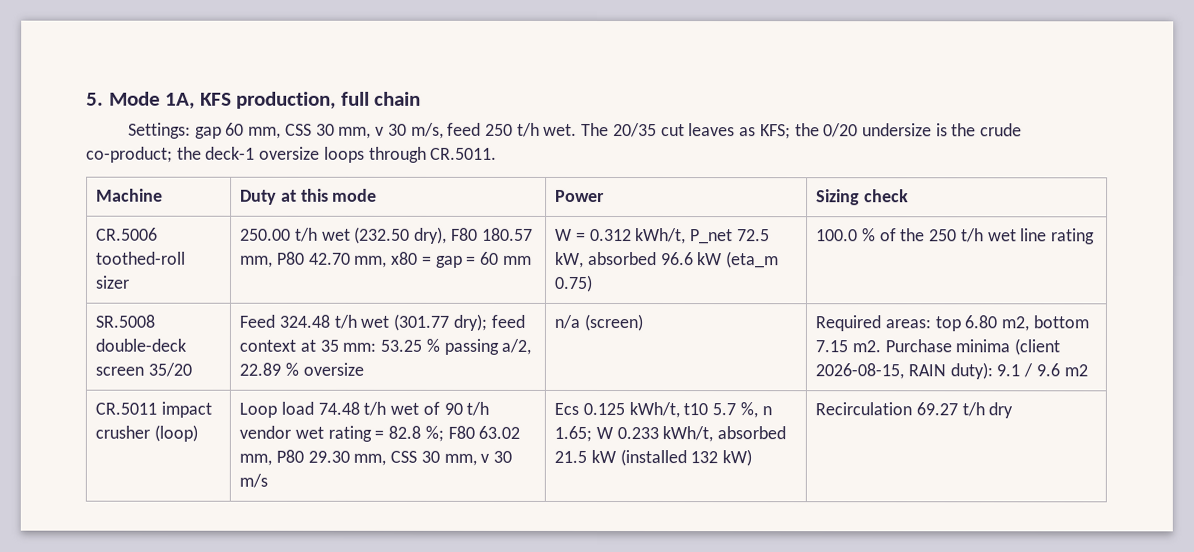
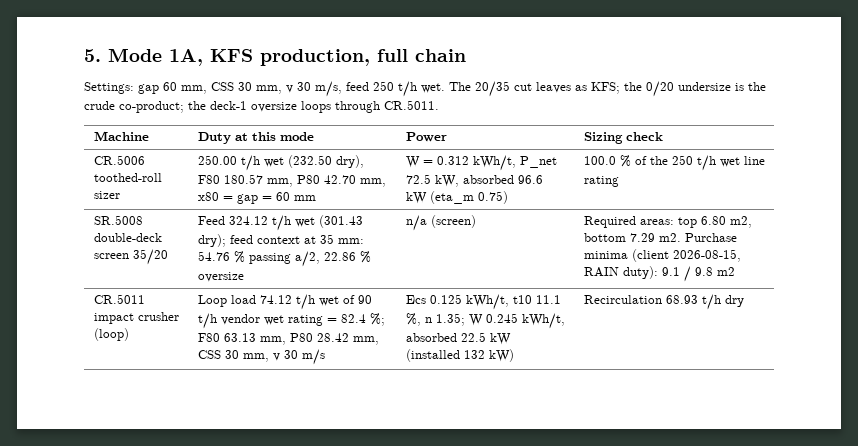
[278,313,450,331] 324.48 t/h wet (301.77 -> [228,215,363,231] 324.12 t/h wet (301.43
[380,339,423,352] 53.25 -> [197,251,230,261] 54.76
[239,362,282,376] 22.89 -> [323,252,356,261] 22.86
[815,340,849,353] 7.15 -> [629,233,655,242] 7.29
[1035,363,1060,377] 9.6 -> [694,267,713,276] 9.8
[317,401,360,415] 74.48 -> [259,295,292,304] 74.12
[388,425,422,439] 82.8 -> [340,314,366,323] 82.4
[478,425,521,439] [239,449,350,466] 63.02 mm, P80 29.30 -> [223,333,349,345] 63.13 mm, P80 28.42
[712,403,737,416] 5.7 -> [535,295,561,304] 11.1
[554,425,659,442] 1.65; W 0.233 -> [435,313,518,326] 1.35; W 0.245
[554,450,588,463] 21.5 -> [460,332,486,342] 22.5
[915,402,958,416] 69.27 -> [665,295,698,304] 68.93

